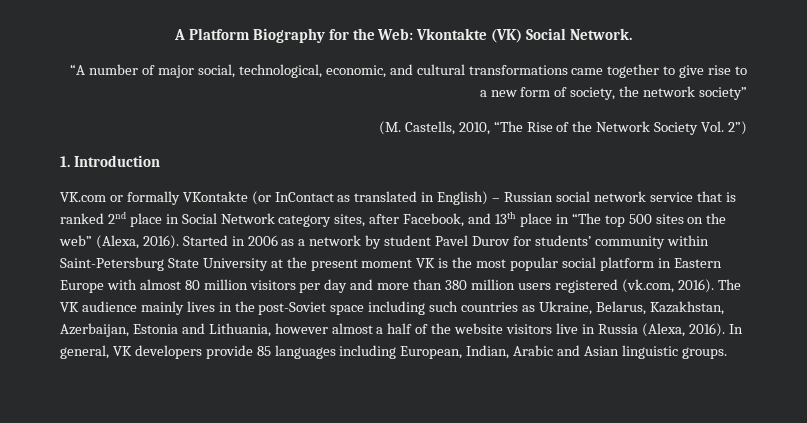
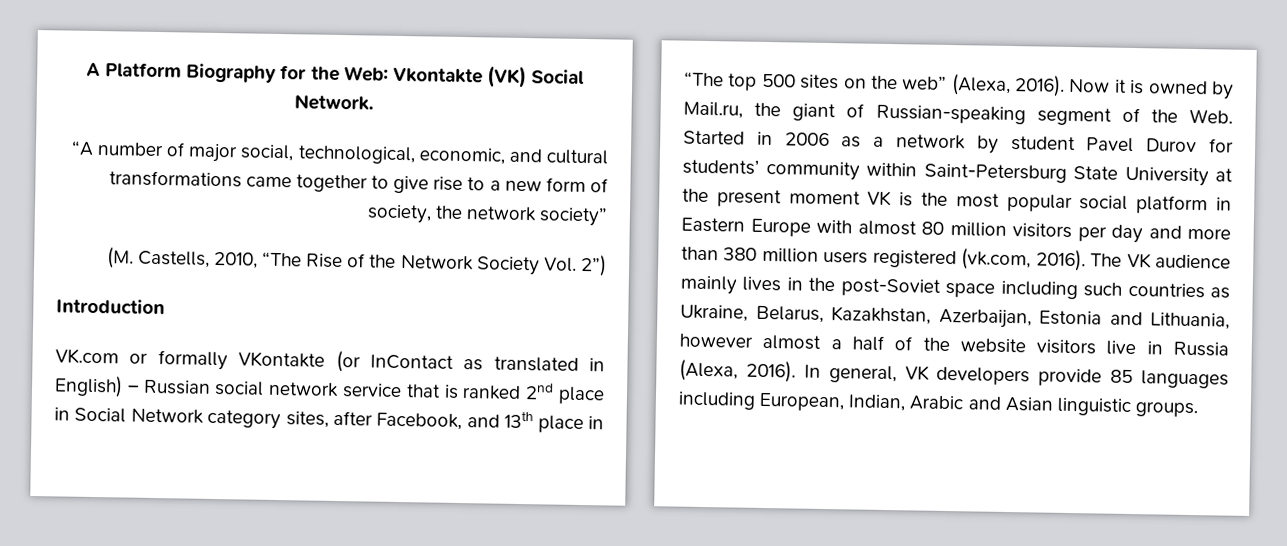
[60,156,70,167] 1. -> (607, 265) none
(179, 242) none -> [1069,78,1234,100] [683,101,1233,126] Now it is owned by Mail.ru, the giant of Russian-speaking segment of the Web.

